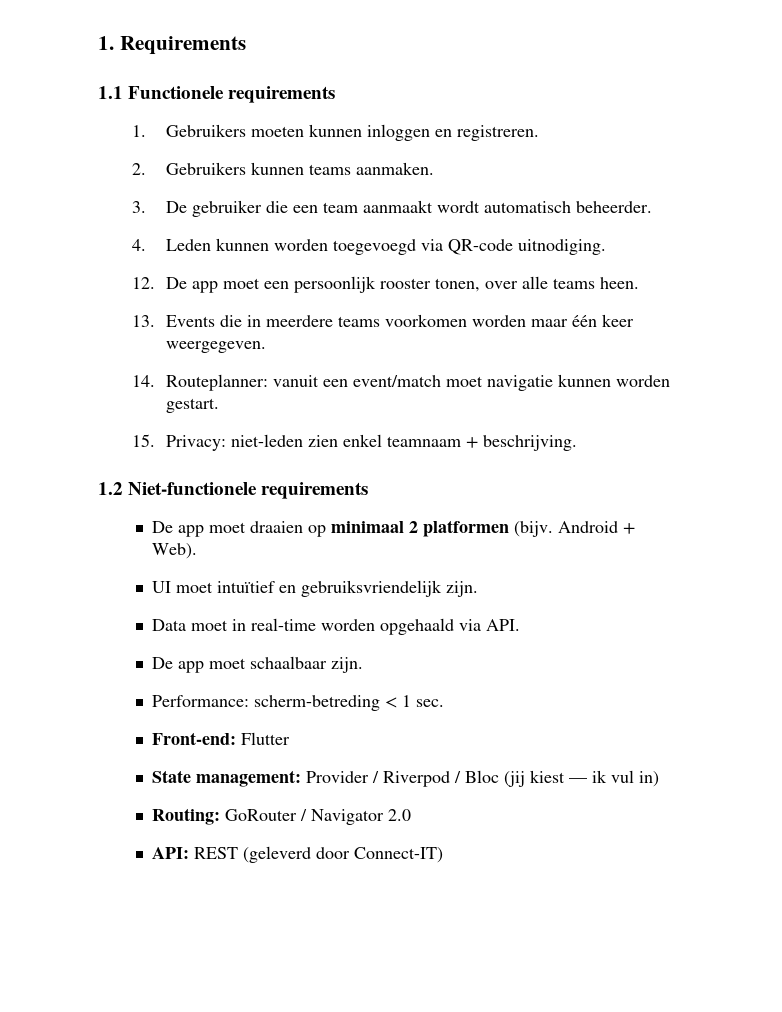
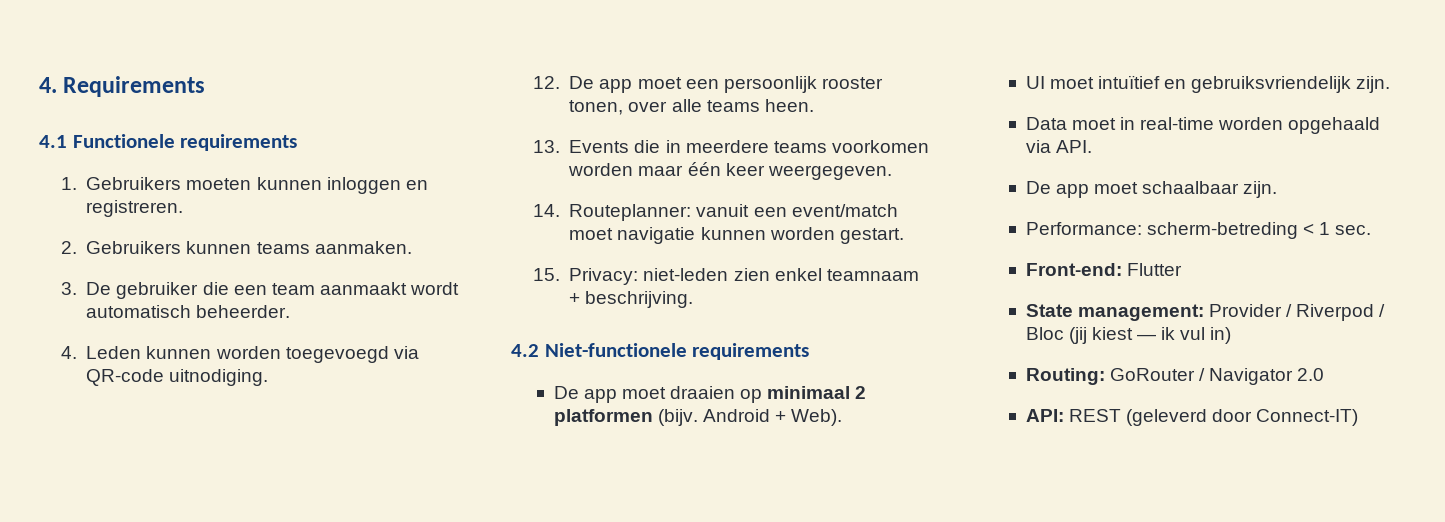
[98,36,114,50] 1. -> [39,77,57,93] 4.
[98,86,123,99] 1.1 -> [39,135,67,148] 4.1
[98,482,123,495] 1.2 -> [511,344,539,357] 4.2

